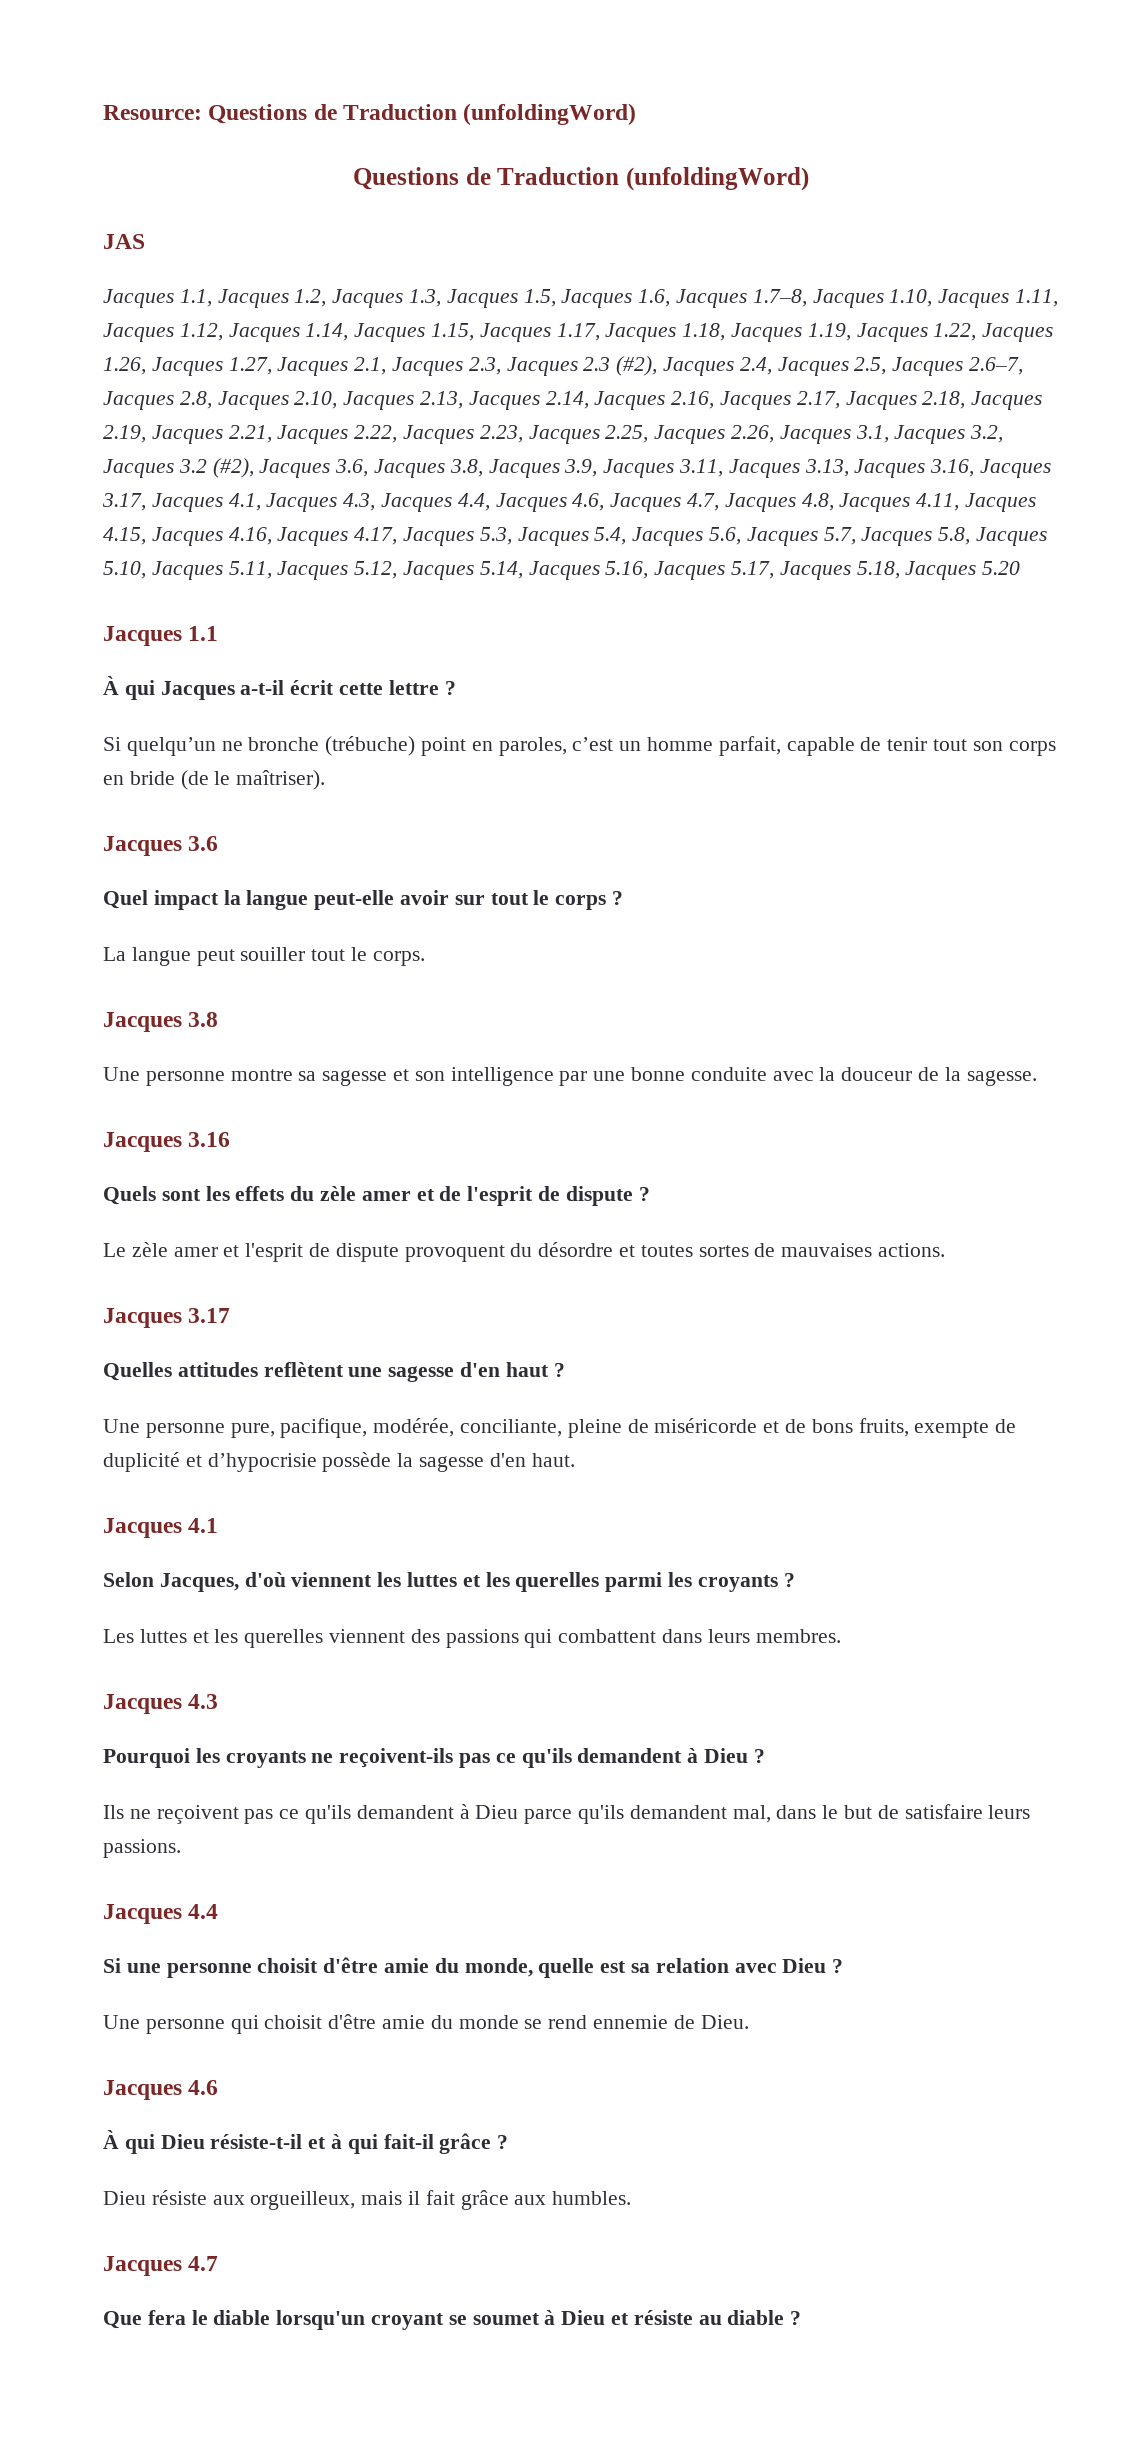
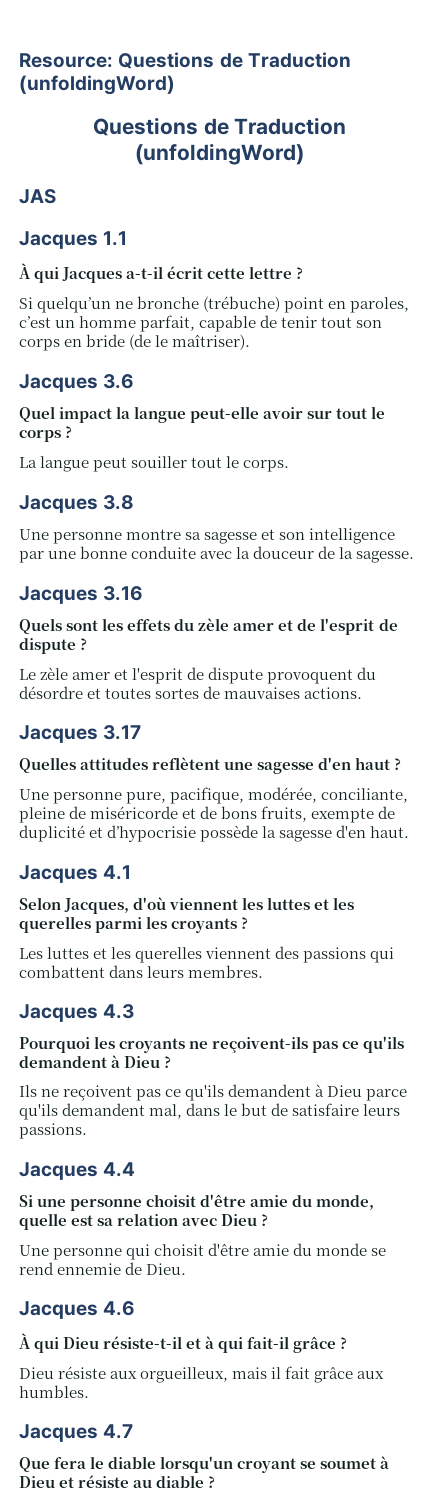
[103,289,1059,308] [103,323,1054,342] [103,356,1024,376] [103,391,1043,410] [103,425,1004,444] [103,458,1052,478] [102,493,1037,512] [103,527,1048,546] [103,561,1021,580] // Jacques 1.1, Jacques 1.2, Jacques 1.3, Jacques 1.5, Jacques 1.6, Jacques 1.7–8, Jacques 1.10, Jacques 1.11, Jacques 1.12, Jacques 1.14, Jacques 1.15, Jacques 1.17, Jacques 1.18, Jacques 1.19, Jacques 1.22, Jacques 1.26, Jacques 1.27, Jacques 2.1, Jacques 2.3, Jacques 2.3 (#2), Jacques 2.4, Jacques 2.5, Jacques 2.6–7, Jacques 2.8, Jacques 2.10, Jacques 2.13, Jacques 2.14, Jacques 2.16, Jacques 2.17, Jacques 2.18, Jacques 2.19, Jacques 2.21, Jacques 2.22, Jacques 2.23, Jacques 2.25, Jacques 2.26, Jacques 3.1, Jacques 3.2, Jacques 3.2 (#2), Jacques 3.6, Jacques 3.8, Jacques 3.9, Jacques 3.11, Jacques 3.13, Jacques 3.16, Jacques 3.17, Jacques 4.1, Jacques 4.3, Jacques 4.4, Jacques 4.6, Jacques 4.7, Jacques 4.8, Jacques 4.11, Jacques 4.15, Jacques 4.16, Jacques 4.17, Jacques 5.3, Jacques 5.4, Jacques 5.6, Jacques 5.7, Jacques 5.8, Jacques 5.10, Jacques 5.11, Jacques 5.12, Jacques 5.14, Jacques 5.16, Jacques 5.17, Jacques 5.18, Jacques 5.20 -> (56, 196) none

